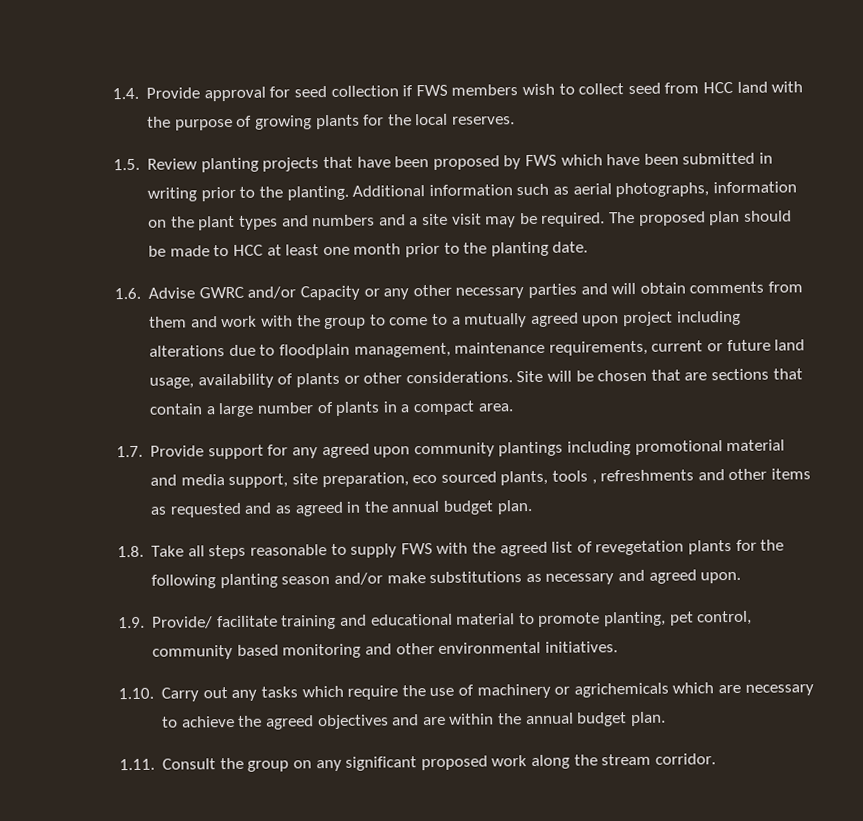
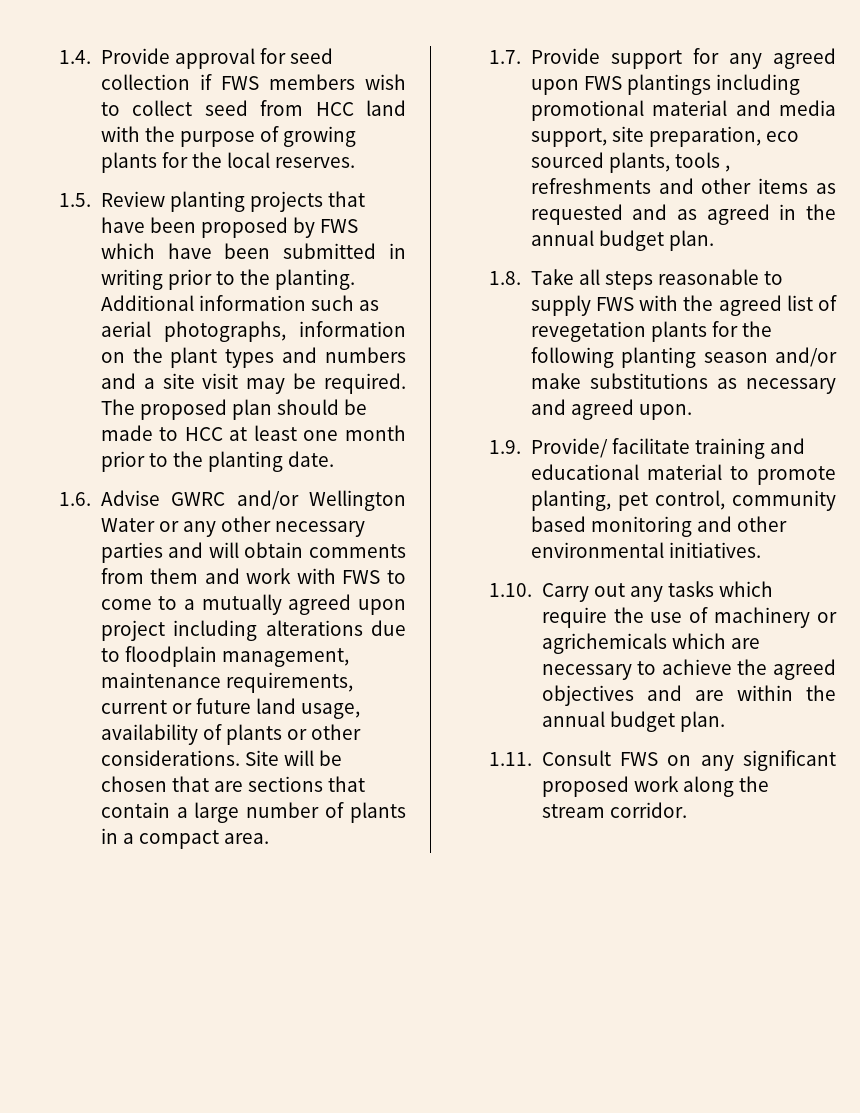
[300,285,361,301] Capacity -> [309,490,406,511] [100,518,155,532] Wellington Water
[296,315,367,330] the group -> [342,570,381,584] FWS
[413,442,495,458] community -> [583,76,622,90] FWS
[219,757,290,772] the group -> [620,752,659,766] FWS

